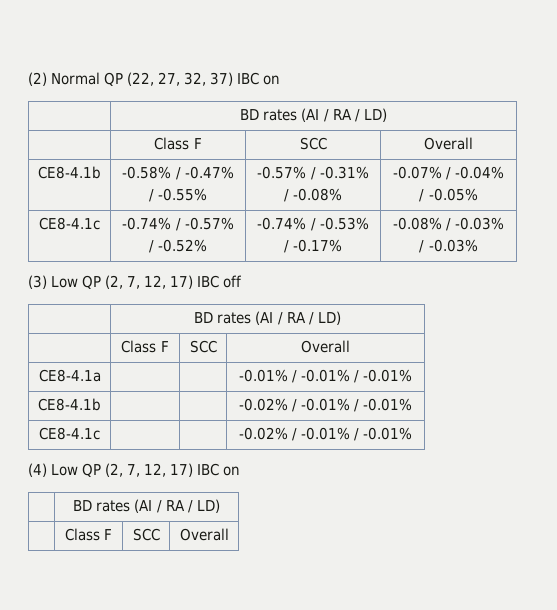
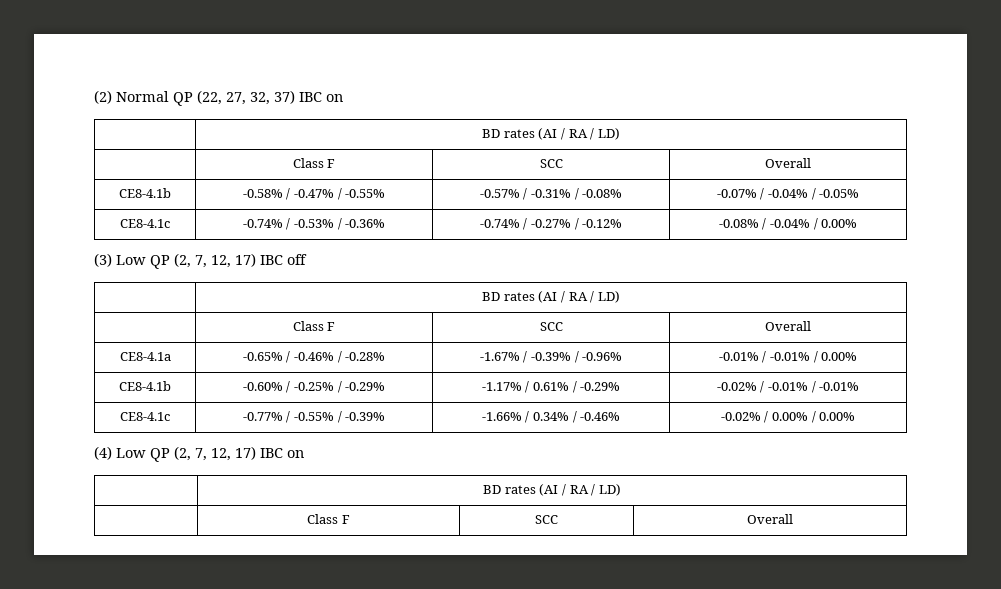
[184,217,234,230] [148,239,208,253] [257,217,369,231] [283,239,343,253] -0.57% / -0.52% | -0.74% / -0.53% / -0.17% -> [294,218,386,230] [479,218,623,230] -0.53% / -0.36% | -0.74% / -0.27% / -0.12%
[455,217,505,230] [419,239,478,253] -0.03% / -0.03% -> [770,218,858,230] -0.04% / 0.00%
(101, 375) | -> [242,351,386,363] [479,351,623,363] -0.65% / -0.46% / -0.28% | -1.67% / -0.39% / -0.96%
[363,369,413,382] [38,398,101,411] -0.01% // CE8-4.1b | | -> [821,352,858,361] [119,381,171,391] [242,381,386,393] [481,381,621,393] 0.00% // CE8-4.1b | -0.60% / -0.25% / -0.29% | -1.17% / 0.61% / -0.29%
[238,427,413,441] | | -0.02% / -0.01% / -0.01% -> [242,411,386,423] [481,411,621,423] [720,411,856,423] -0.77% / -0.55% / -0.39% | -1.66% / 0.34% / -0.46% | -0.02% / 0.00% / 0.00%

